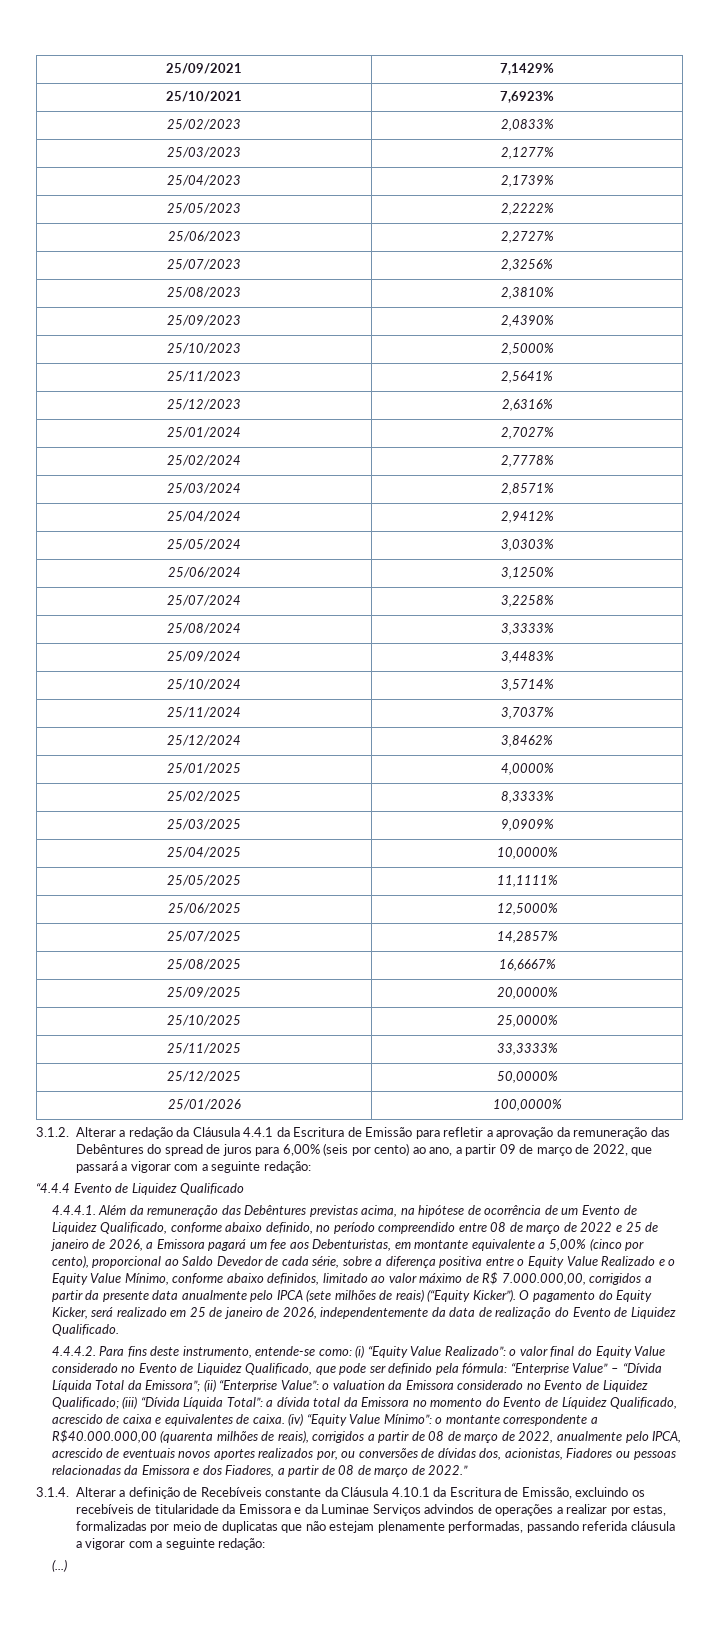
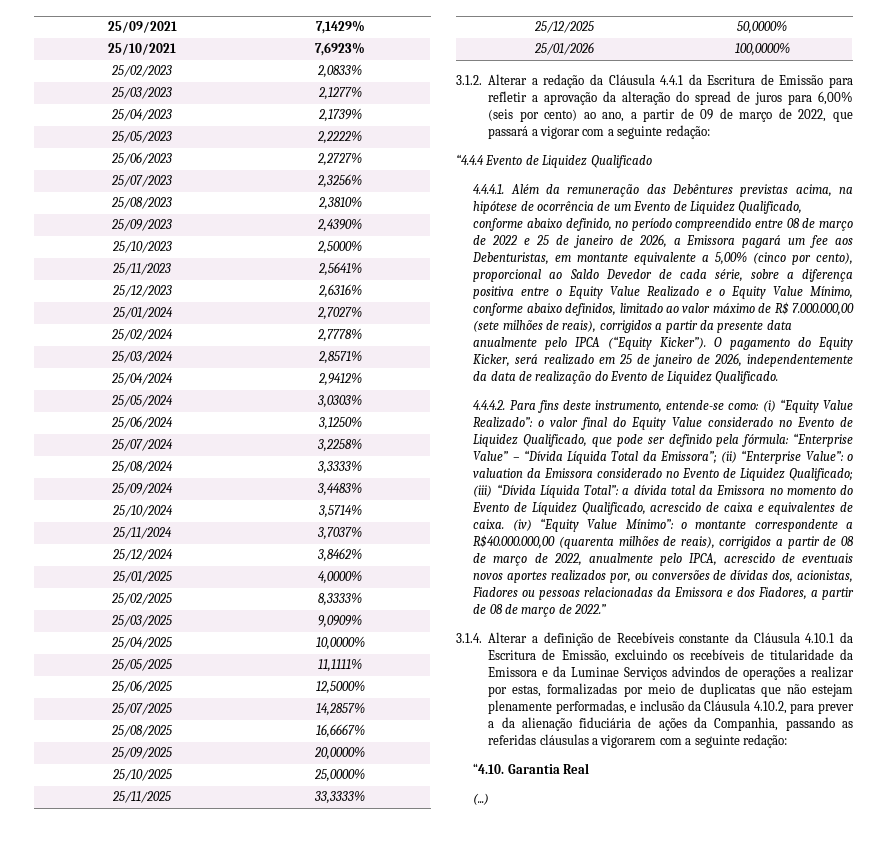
[573,1127,670,1139] [75,1144,144,1154] remuneração das Debêntures -> [622,91,671,105] alteração
(497, 1150) none -> [680,108,694,119] de
[501,1273,586,1285] 7.000.000,00, -> [792,303,854,316] [473,320,597,333] 7.000.000,00 (sete milhões de reais),
[306,1289,424,1302] (sete milhões de reais) -> (601, 342) none
[526,1521,675,1533] [75,1538,266,1550] passando referida cláusula a vigorar com a seguinte redação: -> [630,700,854,714] [488,717,853,731] [488,734,787,748] [473,763,590,774] e inclusão da Cláusula 4.10.2, para prever a da alienação fiduciária de ações da Companhia, passando as referidas cláusulas a vigorarem com a seguinte redação: // “4.10. Garantia Real

